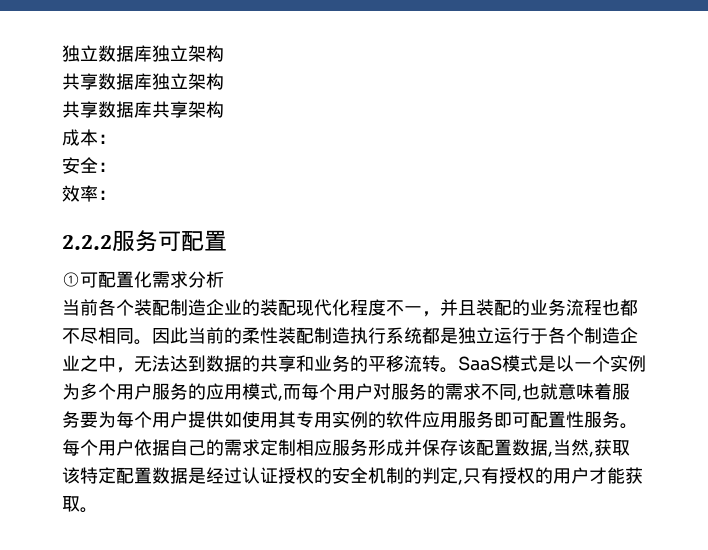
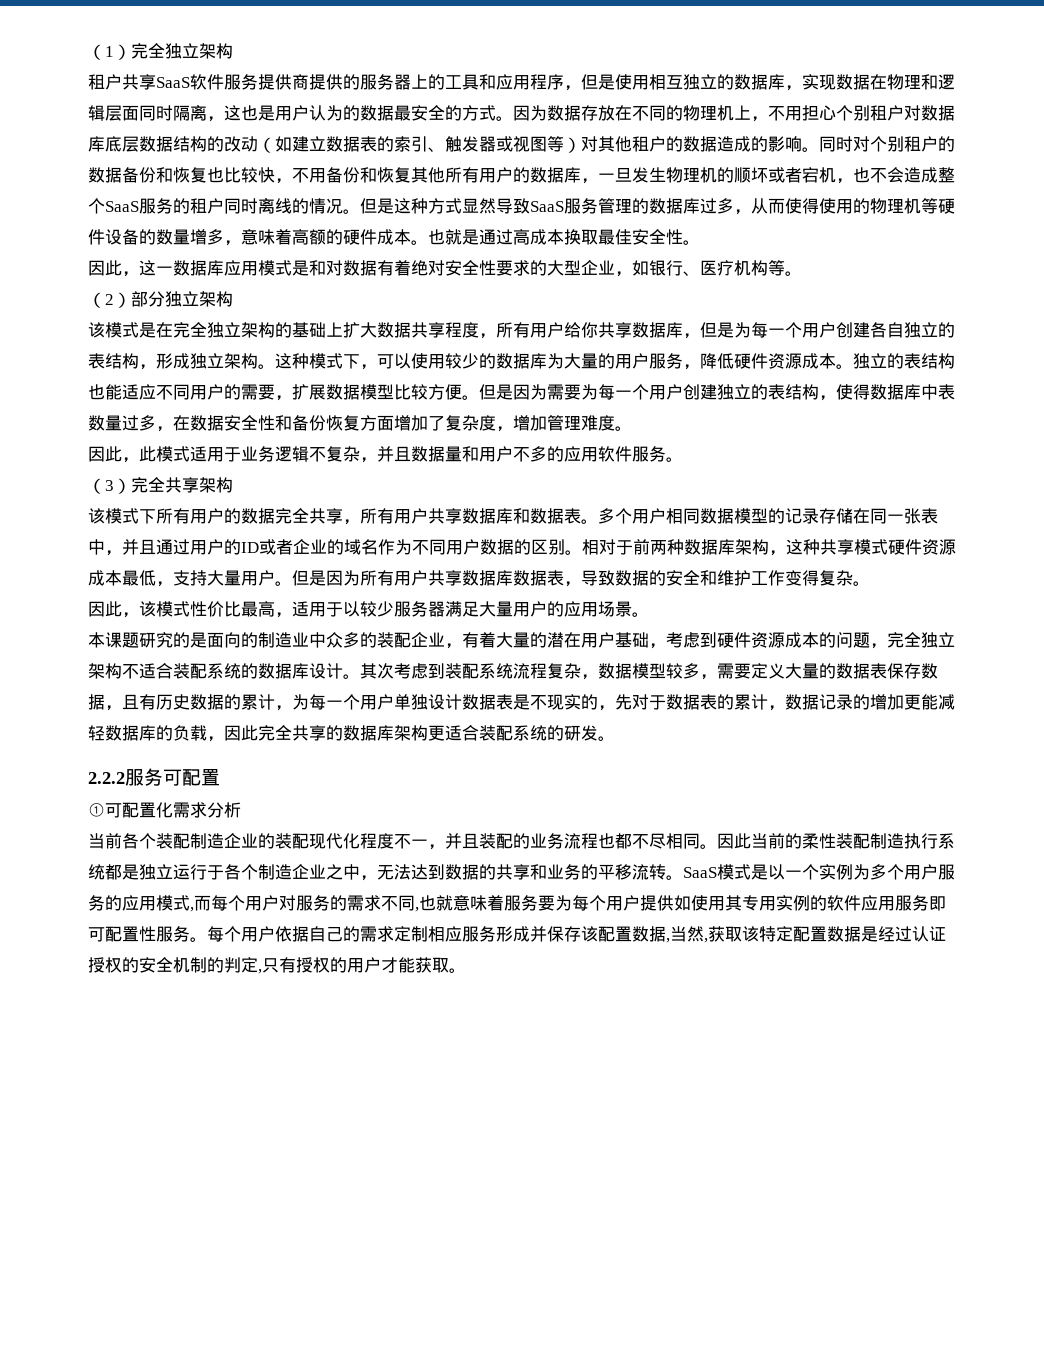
[62,45,224,62] [62,73,224,90] [62,101,224,118] [62,129,116,146] [62,157,116,174] [62,185,116,202] 独立数据库独立架构 // 共享数据库独立架构 // 共享数据库共享架构 // 成本： // 安全： // 效率： -> [88,43,233,60] [88,74,955,91] [88,105,955,122] [88,136,955,153] [88,167,955,184] [88,198,955,215] [88,229,700,246] [88,260,802,277] [88,291,233,308] [88,322,955,339] [88,353,955,370] [88,384,955,401] [88,415,632,432] [88,446,683,463] [88,477,233,494] [88,508,938,525] [88,539,956,556] [88,570,870,587] [88,601,649,618] [88,632,955,649] [88,663,938,680] [88,694,955,711] [88,725,615,742] （1）完全独立架构 // 租户共享SaaS软件服务提供商提供的服务器上的工具和应用程序，但是使用相互独立的数据库，实现数据在物理和逻辑层面同时隔离，这也是用户认为的数据最安全的方式。因为数据存放在不同的物理机上，不用担心个别租户对数据库底层数据结构的改动（如建立数据表的索引、触发器或视图等）对其他租户的数据造成的影响。同时对个别租户的数据备份和恢复也比较快，不用备份和恢复其他所有用户的数据库，一旦发生物理机的顺坏或者宕机，也不会造成整个SaaS服务的租户同时离线的情况。但是这种方式显然导致SaaS服务管理的数据库过多，从而使得使用的物理机等硬件设备的数量增多，意味着高额的硬件成本。也就是通过高成本换取最佳安全性。 // 因此，这一数据库应用模式是和对数据有着绝对安全性要求的大型企业，如银行、医疗机构等。 // （2）部分独立架构 // 该模式是在完全独立架构的基础上扩大数据共享程度，所有用户给你共享数据库，但是为每一个用户创建各自独立的表结构，形成独立架构。这种模式下，可以使用较少的数据库为大量的用户服务，降低硬件资源成本。独立的表结构也能适应不同用户的需要，扩展数据模型比较方便。但是因为需要为每一个用户创建独立的表结构，使得数据库中表数量过多，在数据安全性和备份恢复方面增加了复杂度，增加管理难度。 // 因此，此模式适用于业务逻辑不复杂，并且数据量和用户不多的应用软件服务。 // （3）完全共享架构 // 该模式下所有用户的数据完全共享，所有用户共享数据库和数据表。多个用户相同数据模型的记录存储在同一张表中，并且通过用户的ID或者企业的域名作为不同用户数据的区别。相对于前两种数据库架构，这种共享模式硬件资源成本最低，支持大量用户。但是因为所有用户共享数据库数据表，导致数据的安全和维护工作变得复杂。 // 因此，该模式性价比最高，适用于以较少服务器满足大量用户的应用场景。 // 本课题研究的是面向的制造业中众多的装配企业，有着大量的潜在用户基础，考虑到硬件资源成本的问题，完全独立架构不适合装配系统的数据库设计。其次考虑到装配系统流程复杂，数据模型较多，需要定义大量的数据表保存数据，且有历史数据的累计，为每一个用户单独设计数据表是不现实的，先对于数据表的累计，数据记录的增加更能减轻数据库的负载，因此完全共享的数据库架构更适合装配系统的研发。

